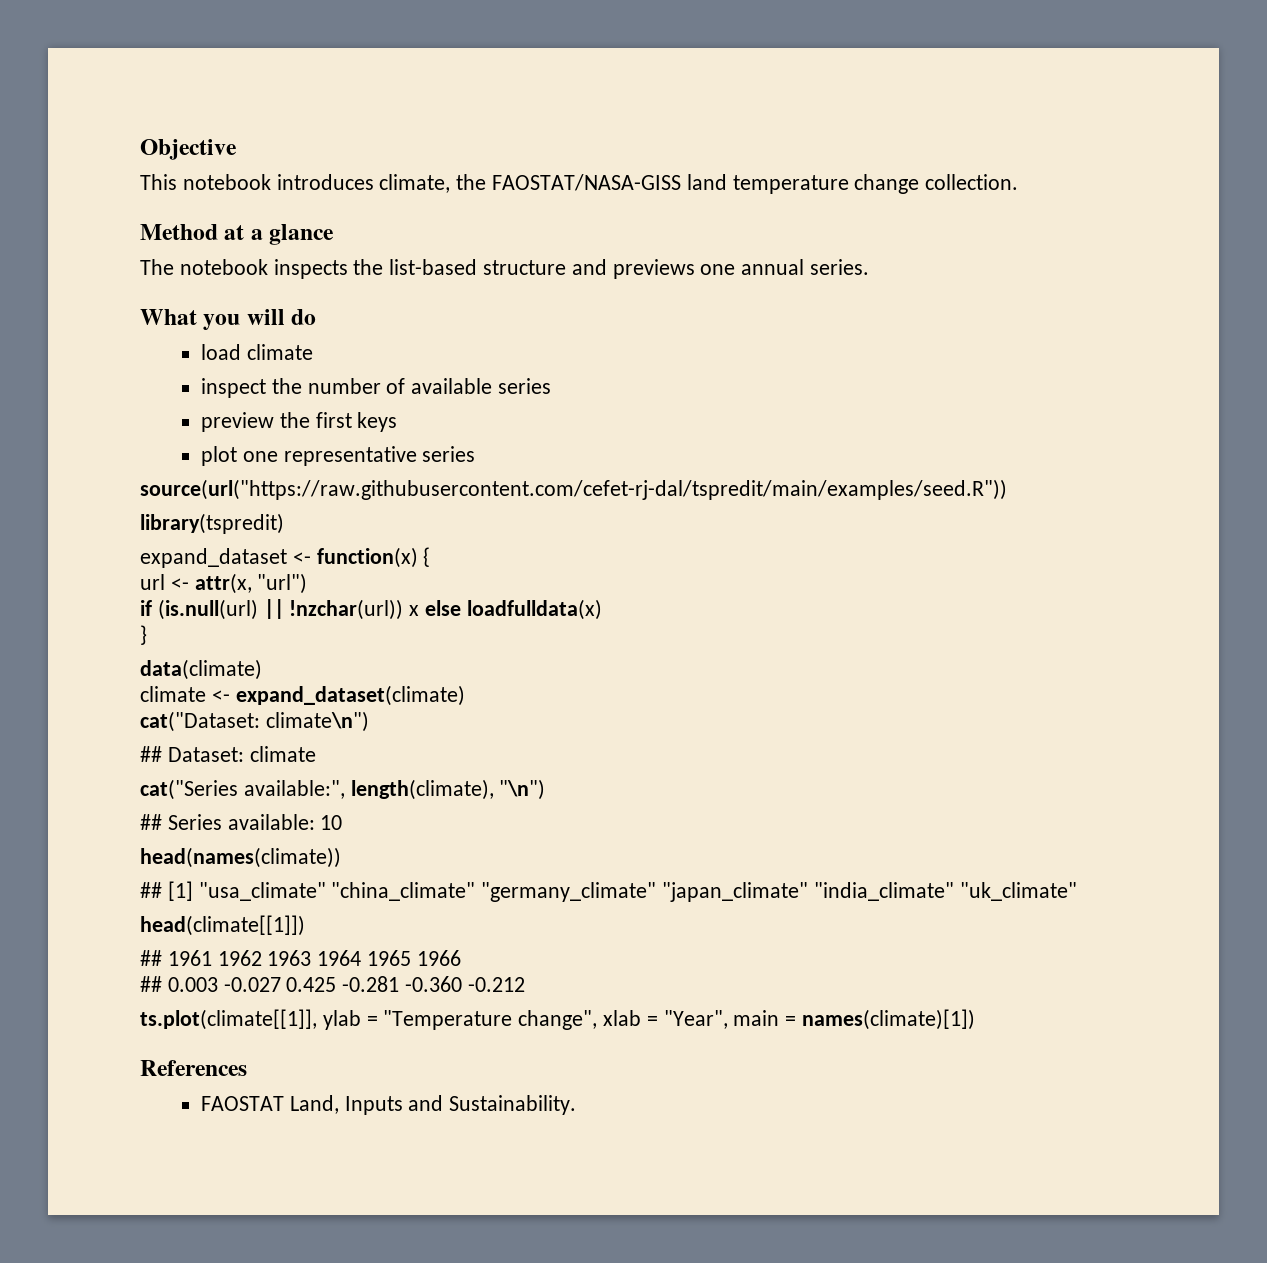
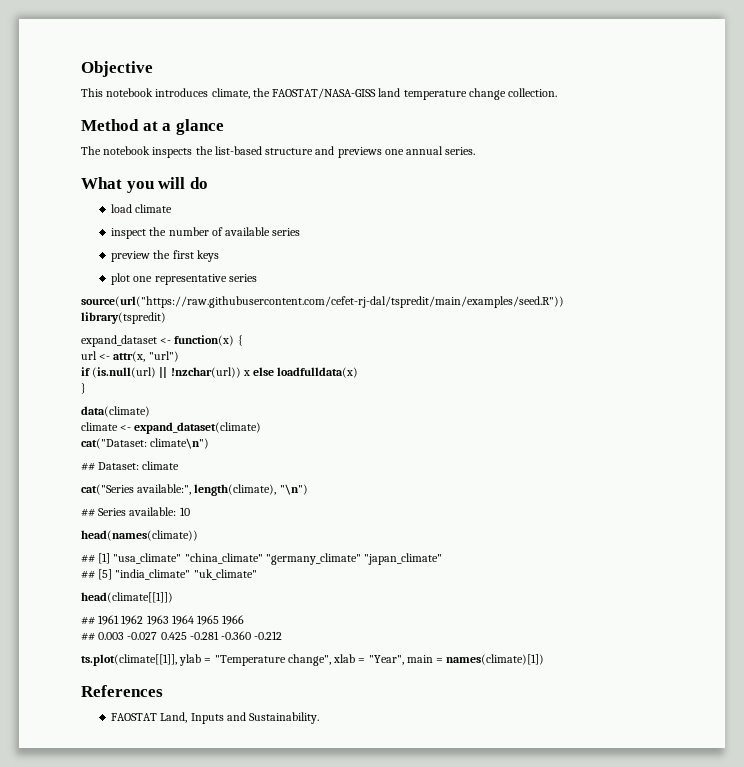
(809, 892) none -> [81,569,113,580] // ## [5]

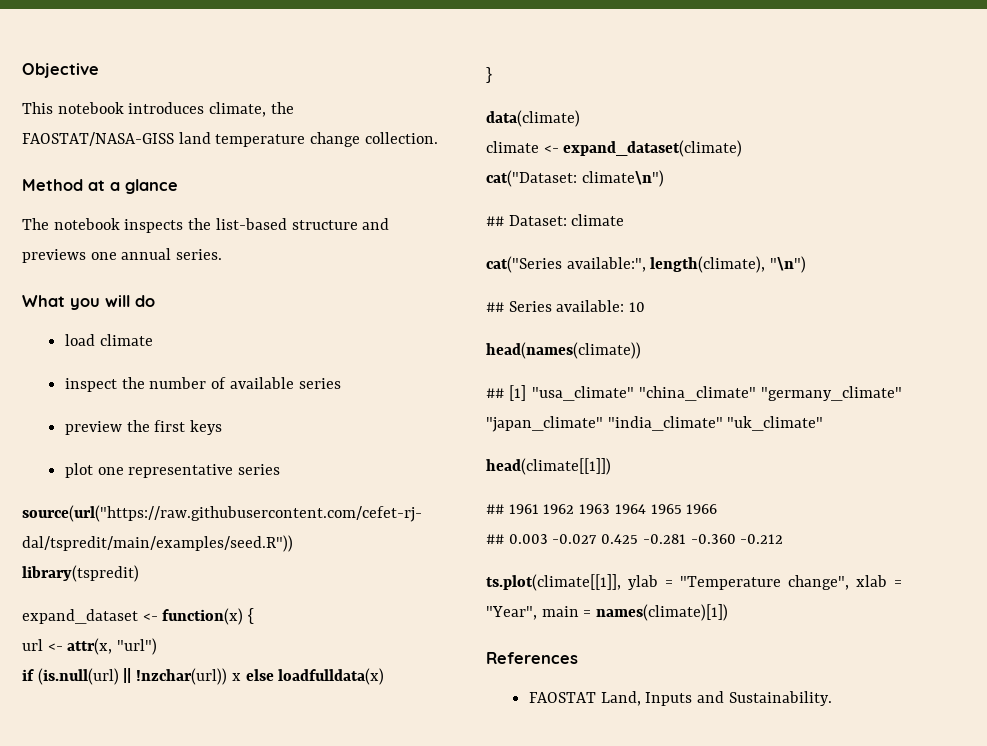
[81,569,113,580] // ## [5] -> (603, 424) none

